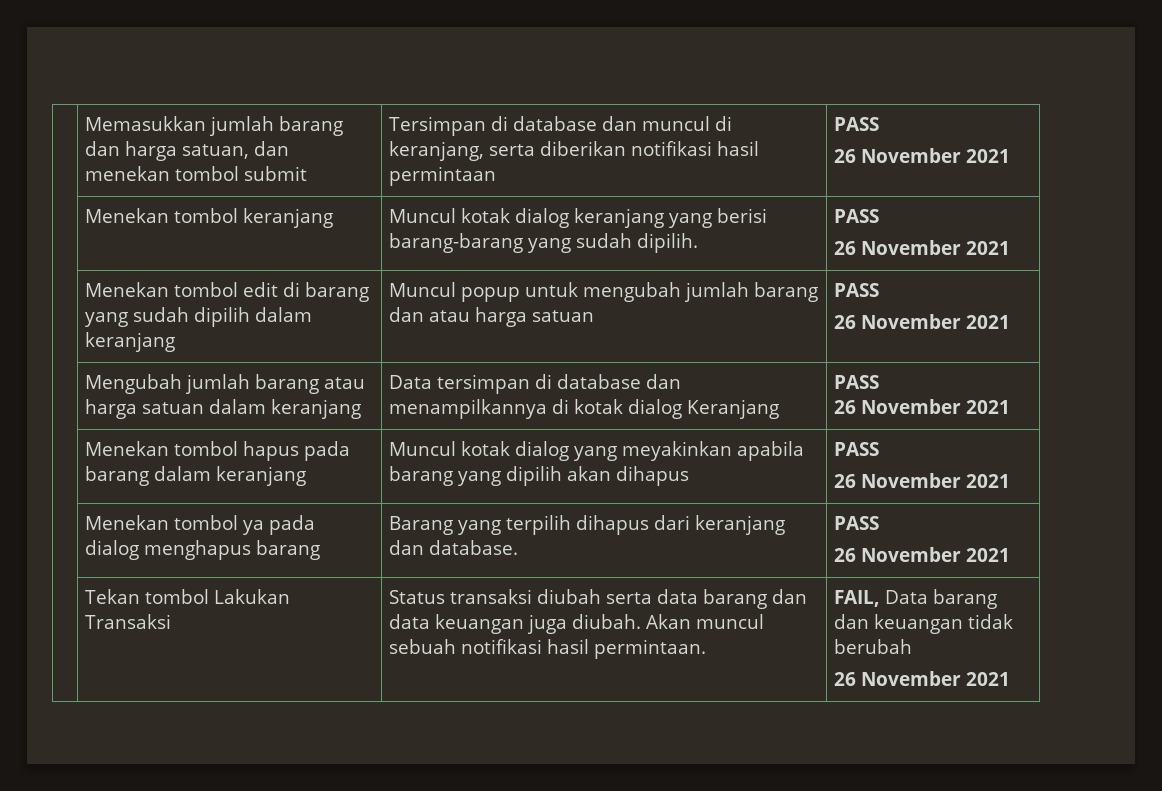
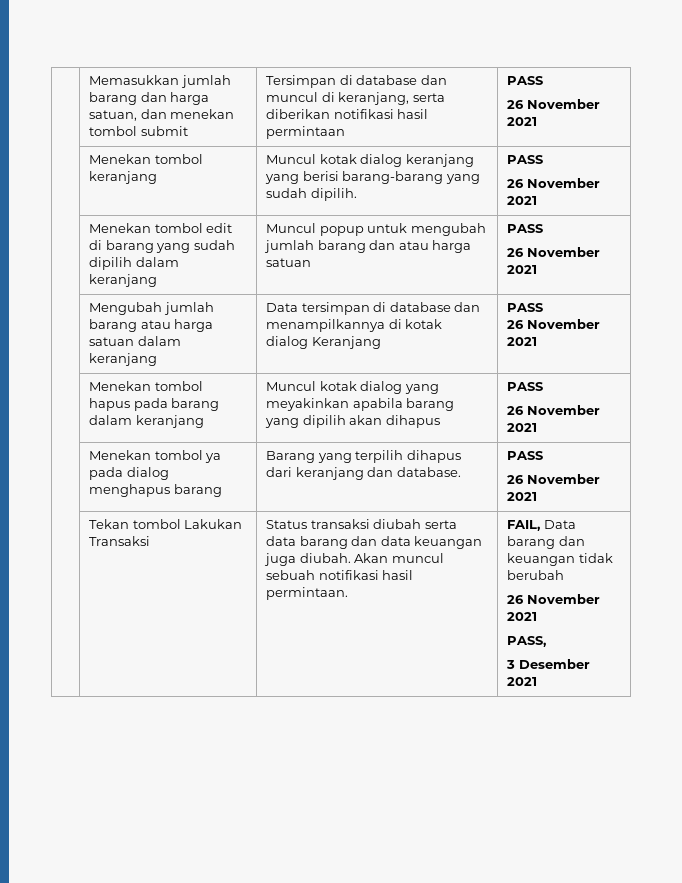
(1011, 679) none -> [507,636,547,647] [506,659,590,669] [507,677,538,686] // PASS, // 3 Desember 2021

